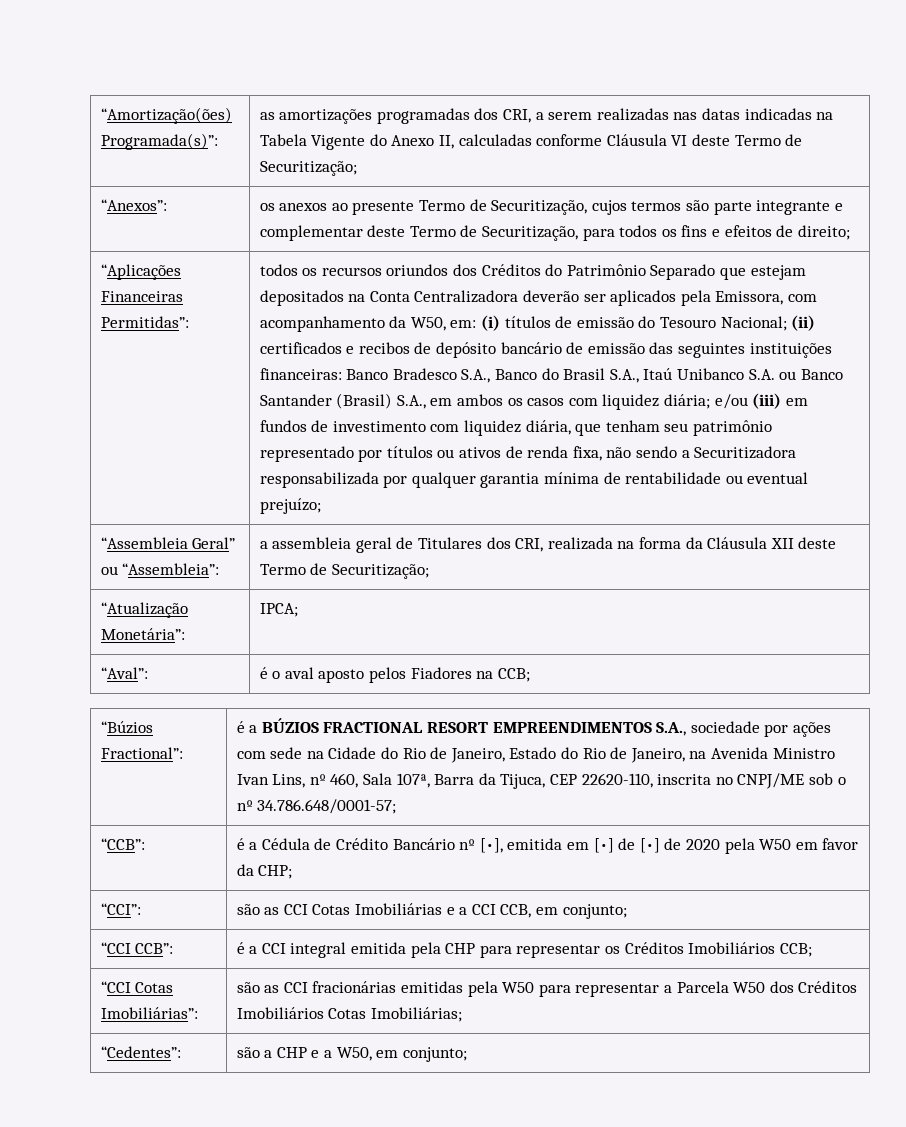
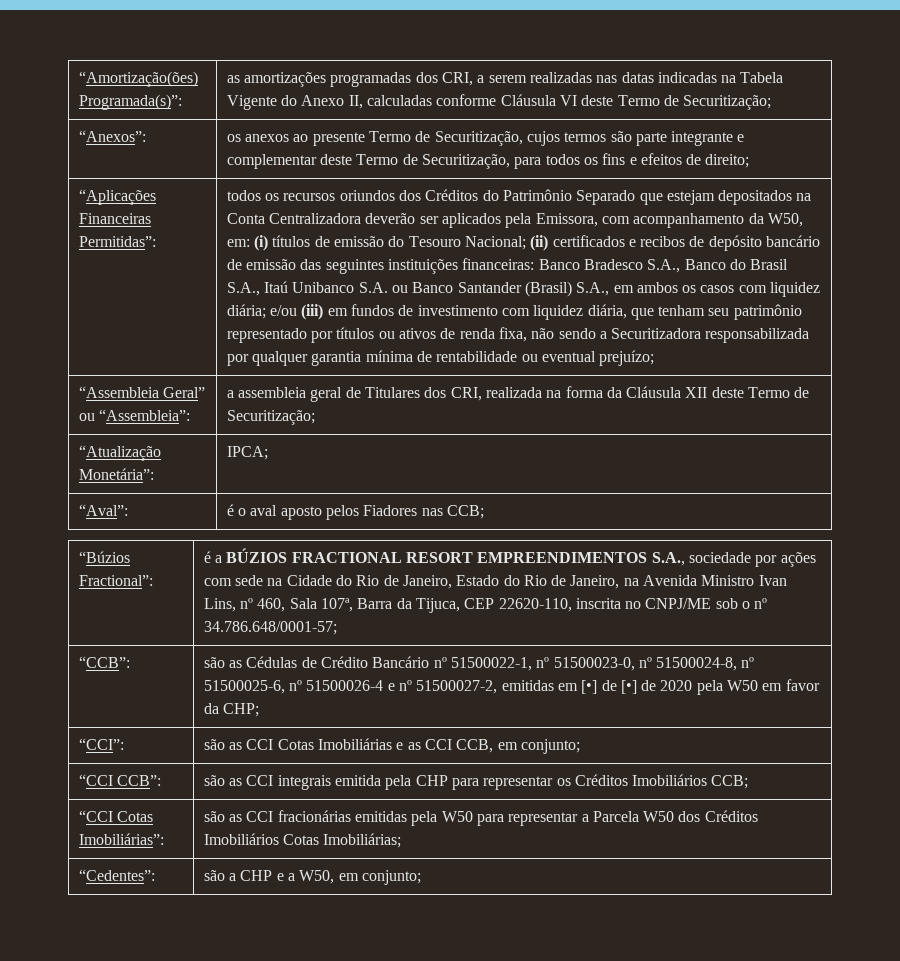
[476,671,494,679] na -> [421,508,443,516] nas
[236,838,310,850] é a Cédula -> [203,656,298,668] são as Cédulas
[479,838,563,853] [•], emitida -> [450,657,755,671] [203,680,554,694] 51500022-1, nº 51500023-0, nº 51500024-8, nº 51500025-6, nº 51500026-4 e nº 51500027-2, emitidas
[459,907,468,915] a -> [407,742,421,750] as
[236,942,347,958] é a CCI integral -> [203,775,331,790] são as CCI integrais

